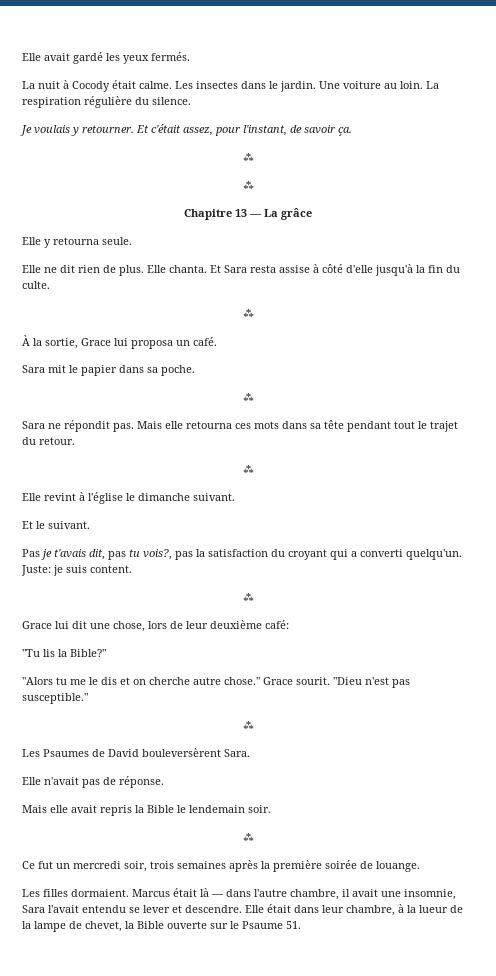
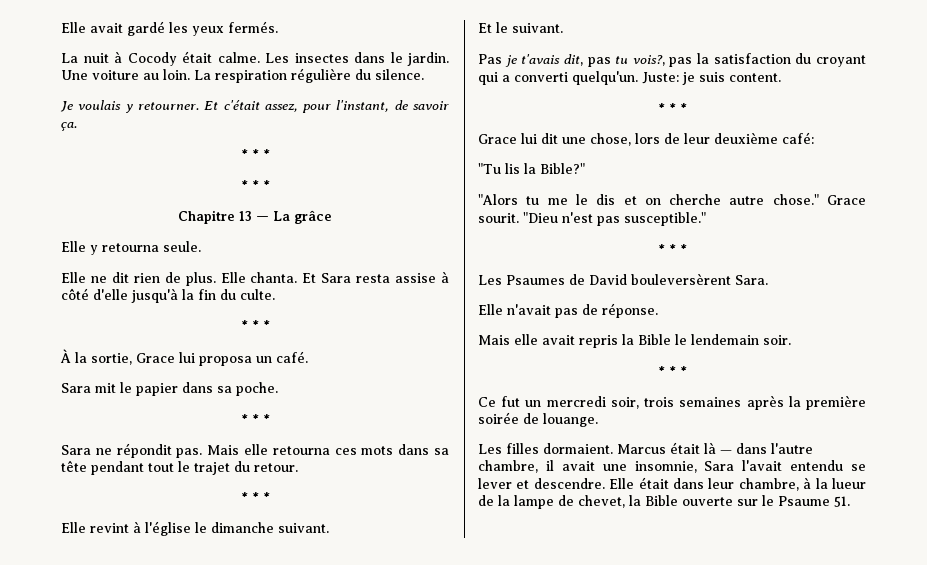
[242,153,254,161] [242,181,254,189] ⁂ // ⁂ -> [240,149,270,159] [240,180,270,190] * * * // * * *
[242,309,254,317] ⁂ -> [240,320,270,330] * * *
[242,393,254,401] ⁂ -> [240,414,270,424] * * *
[242,465,254,473] ⁂ -> [240,492,270,502] * * *
[242,593,254,601] ⁂ -> [657,103,687,113] * * *
[242,721,254,729] ⁂ -> [657,244,687,254] * * *
[242,833,254,841] ⁂ -> [657,366,687,376] * * *

